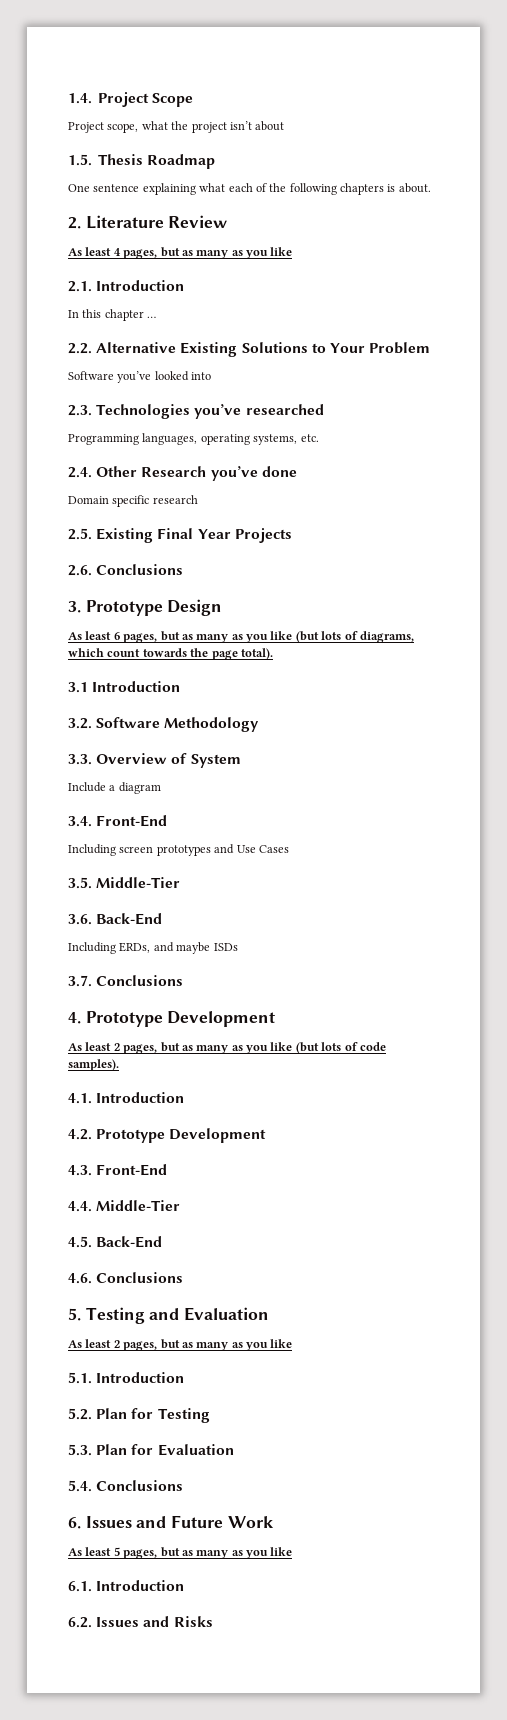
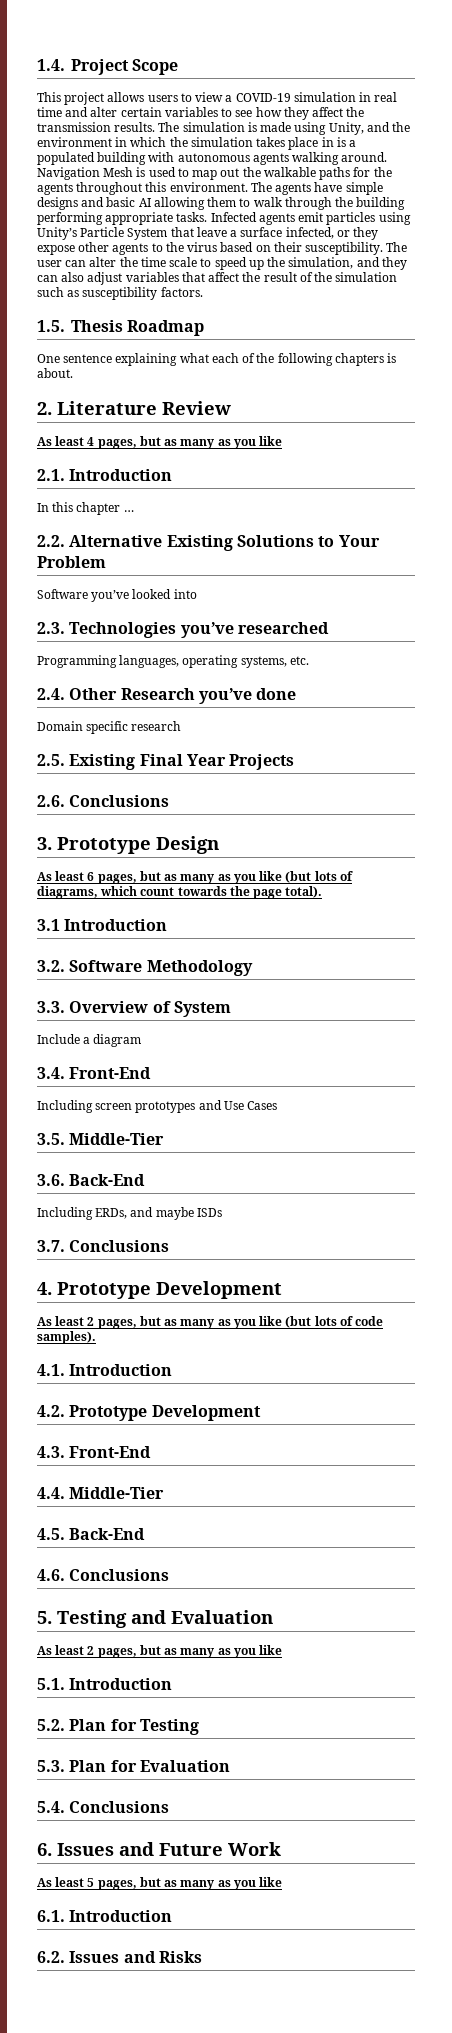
[68,121,285,133] Project scope, what the project isn’t about -> [37,92,398,105] [37,107,365,120] [37,122,411,135] [37,137,357,150] [37,152,388,165] [37,167,392,180] [37,182,383,195] [37,197,406,210] [37,212,411,225] [37,227,379,240] [37,242,408,255] [37,257,407,270] [37,272,398,285] [37,287,203,300] This project allows users to view a COVID-19 simulation in real time and alter certain variables to see how they affect the transmission results. The simulation is made using Unity, and the environment in which the simulation takes place in is a populated building with autonomous agents walking around. Navigation Mesh is used to map out the walkable paths for the agents throughout this environment. The agents have simple designs and basic AI allowing them to walk through the building performing appropriate tasks. Infected agents emit particles using Unity’s Particle System that leave a surface infected, or they expose other agents to the virus based on their susceptibility. The user can alter the time scale to speed up the simulation, and they can also adjust variables that affect the result of the simulation such as susceptibility factors.

